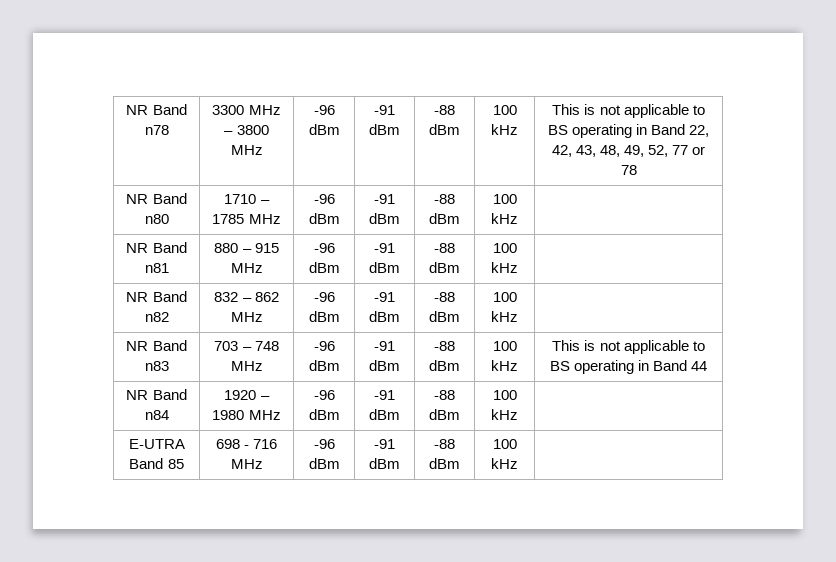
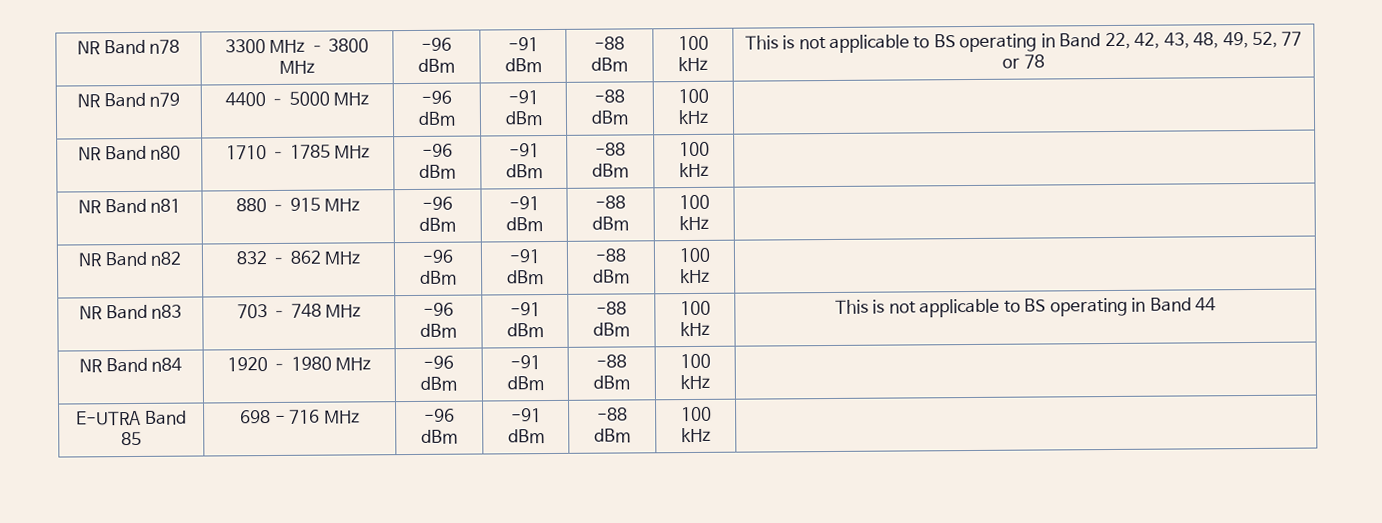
(637, 170) none -> [77,92,180,108] [224,91,370,107] [421,90,452,104] [418,111,456,126] [507,90,539,105] [504,111,543,126] [594,89,626,103] [591,110,630,125] [677,88,709,104] [678,109,709,125] // NR Band n79 | 4400 – 5000 MHz | -96 dBm | -91 dBm | -88 dBm | 100 kHz |

